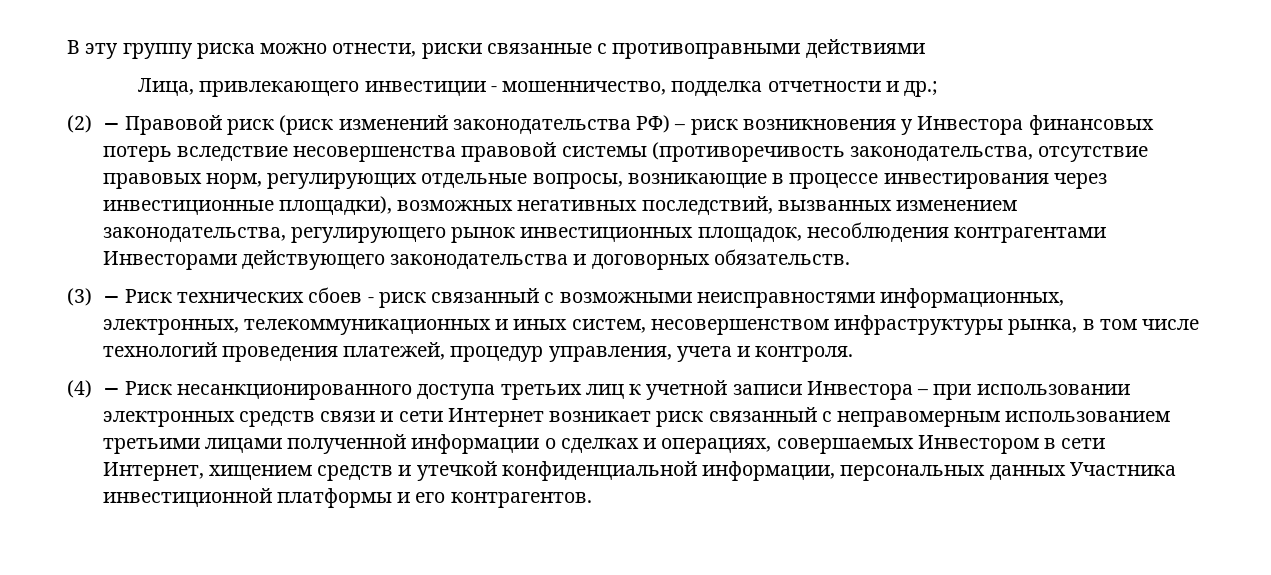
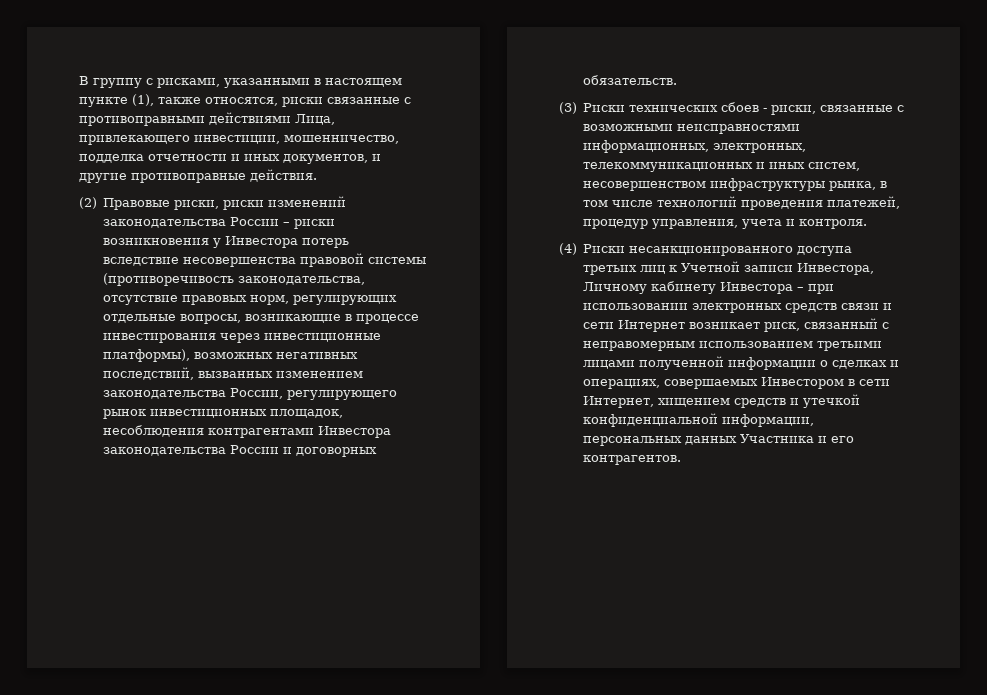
[85,43,417,59] эту группу риска можно отнести, -> [93,78,402,88] [79,94,278,107] группу с рисками, указанными в настоящем пункте (1), также относятся,
(925, 48) // -> (291, 118) none
[364,81,497,96] инвестиции - -> [194,135,280,144] инвестиции,
[904,81,939,97] [67,115,738,135] др.; // (2) − Правовой риск (риск изменений законодательства РФ) – риск -> [244,154,381,164] [79,169,317,183] [79,196,347,210] [103,217,336,229] иных документов, и другие противоправные действия. // (2) Правовые риски, риски изменений законодательства России – риски
[1028,115,1154,135] финансовых -> (299, 242) none
[278,196,392,215] площадки), -> [103,349,191,362] платформы),
[102,227,286,242] законодательства, -> [103,388,284,399] законодательства России,
[102,250,569,270] Инвесторами действующего законодательства -> [318,426,392,438] [103,445,280,456] Инвестора законодательства России
[102,289,172,303] − Риск -> [583,103,626,112] Риски
[378,288,540,308] риск связанный -> [771,105,894,115] риски, связанные
[102,381,172,395] − Риск -> [583,244,626,253] Риски
[646,380,802,400] учетной записи -> [681,261,875,275] [583,281,717,294] Учетной записи Инвестора, Личному кабинету
[656,411,704,427] риск -> [764,322,801,332] риск,
[102,488,392,508] инвестиционной платформы -> (815, 438) none

